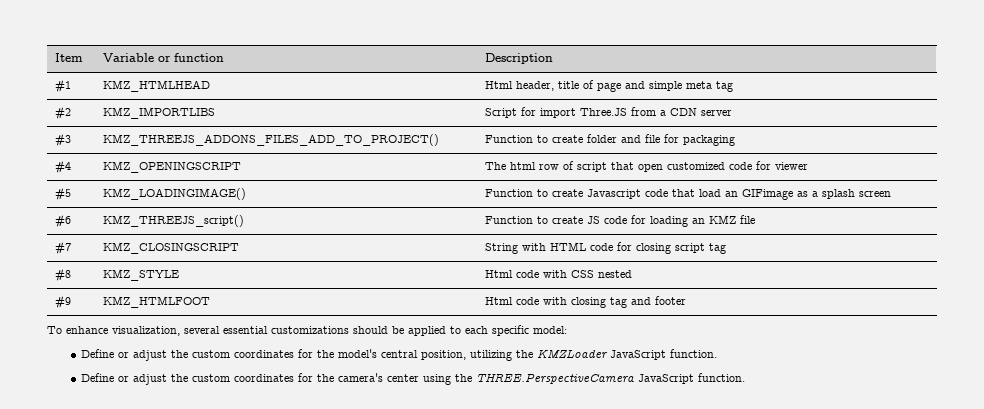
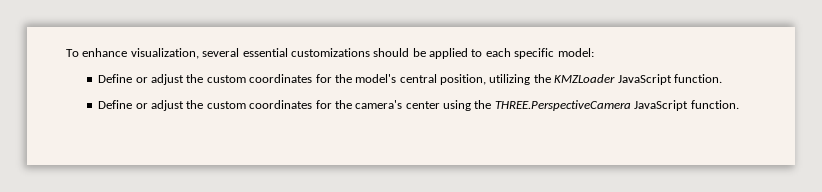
[54,53,83,62] [102,53,224,62] [484,53,553,64] [54,79,71,93] [102,80,210,92] [484,80,733,92] [54,106,71,120] [102,107,215,119] [484,107,732,118] [54,133,71,147] [102,134,439,146] [484,134,735,146] [54,160,71,174] [102,161,241,173] [484,161,808,172] [54,187,71,201] [102,188,246,200] [484,189,891,200] [54,214,71,228] [102,215,244,227] [484,215,755,227] [54,241,71,255] [102,242,239,254] [484,242,726,254] [54,268,71,282] [102,269,179,281] [484,270,632,278] [54,295,71,309] [102,296,210,308] [484,296,686,308] Item | Variable or function | Description // #1 | KMZ_HTMLHEAD | Html header, title of page and simple meta tag // #2 | KMZ_IMPORTLIBS | Script for import Three.JS from a CDN server // #3 | KMZ_THREEJS_ADDONS_FILES_ADD_TO_PROJECT() | Function to create folder and file for packaging // #4 | KMZ_OPENINGSCRIPT | The html row of script that open customized code for viewer // #5 | KMZ_LOADINGIMAGE() | Function to create Javascript code that load an GIFimage as a splash screen // #6 | KMZ_THREEJS_script() | Function to create JS code for loading an KMZ file // #7 | KMZ_CLOSINGSCRIPT | String with HTML code for closing script tag // #8 | KMZ_STYLE | Html code with CSS nested // #9 | KMZ_HTMLFOOT | Html code with closing tag and footer // -> (66, 53) none

